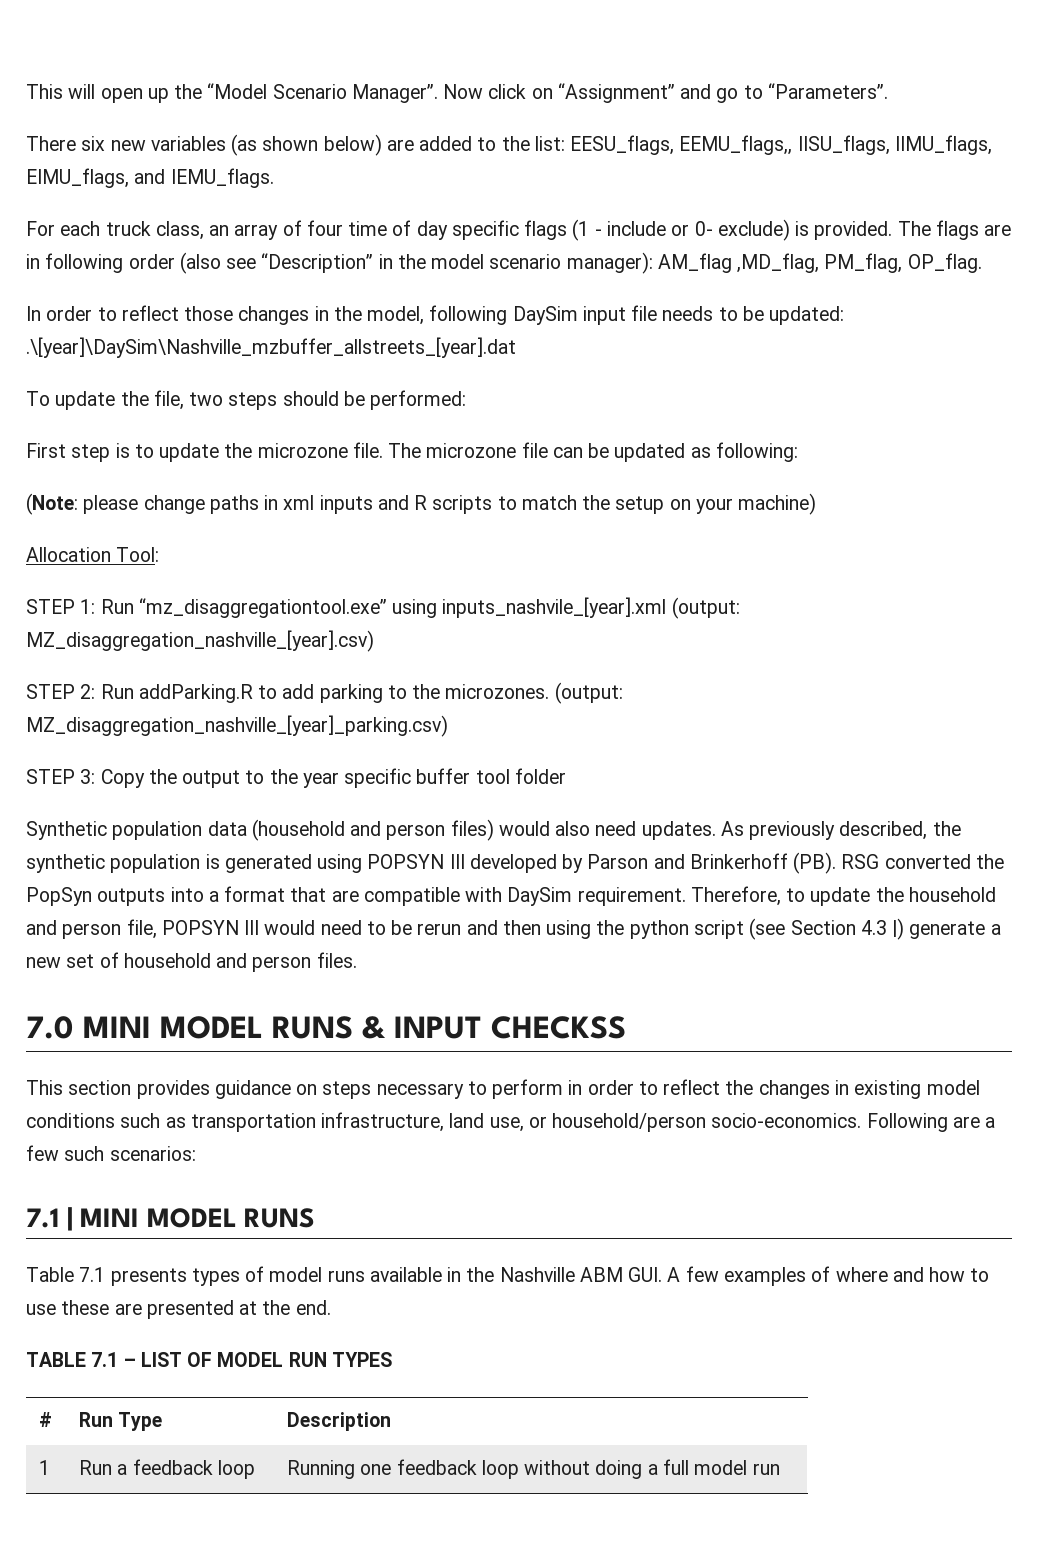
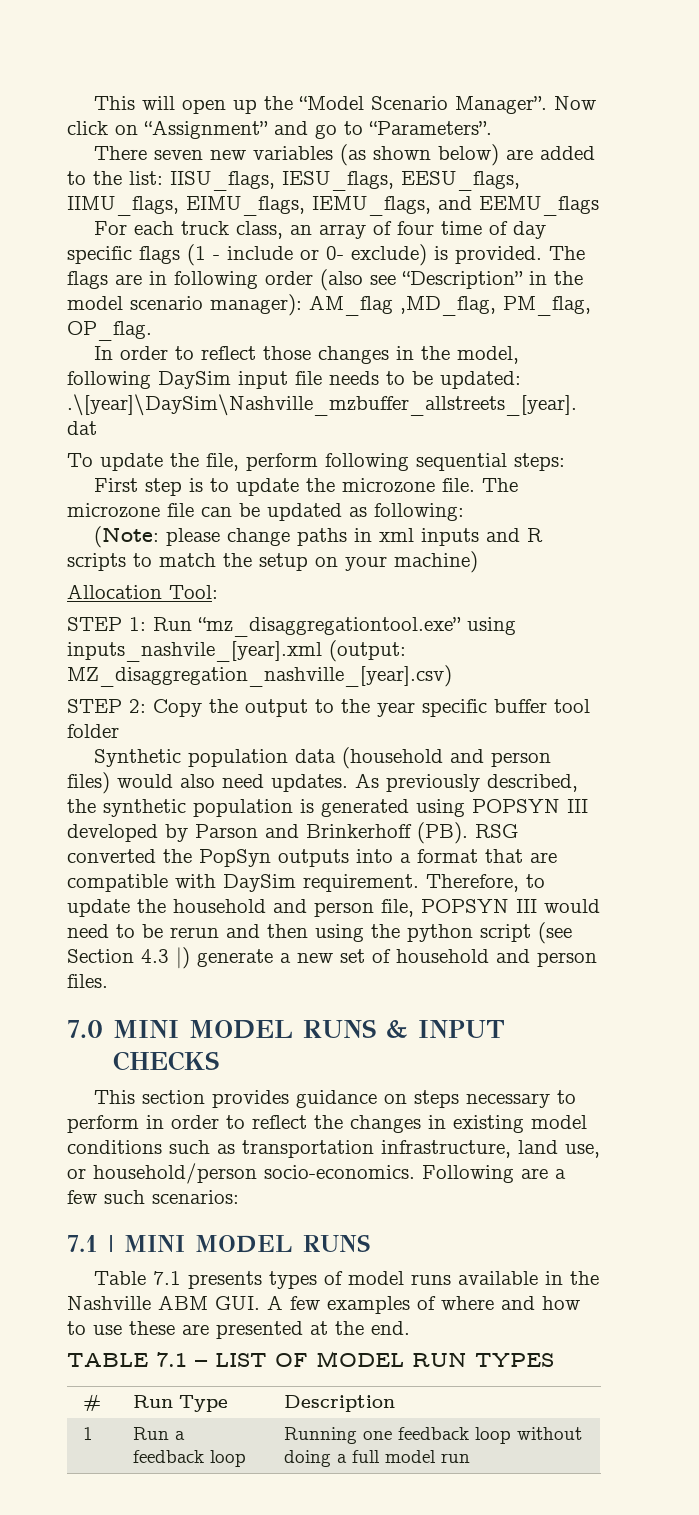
[81,136,106,151] six -> [154,150,204,160] seven
[570,135,992,155] [26,168,274,188] EESU_flags, EEMU_flags,, IISU_flags, IIMU_flags, EIMU_flags, and IEMU_flags. -> [170,171,520,191] [67,196,599,216] IISU_flags, IESU_flags, EESU_flags, IIMU_flags, EIMU_flags, IEMU_flags, and EEMU_flags
[189,390,467,410] two steps should be performed: -> [246,453,565,471] perform following sequential steps:
[100,682,623,704] [26,715,448,737] [26,769,96,784] Run addParking.R to add parking to the microzones. (output: MZ_disaggregation_nashville_[year]_parking.csv) // STEP 3: -> (146, 706) none
[490,1016,626,1039] CHECKSS -> [113,1051,220,1071] CHECKS

